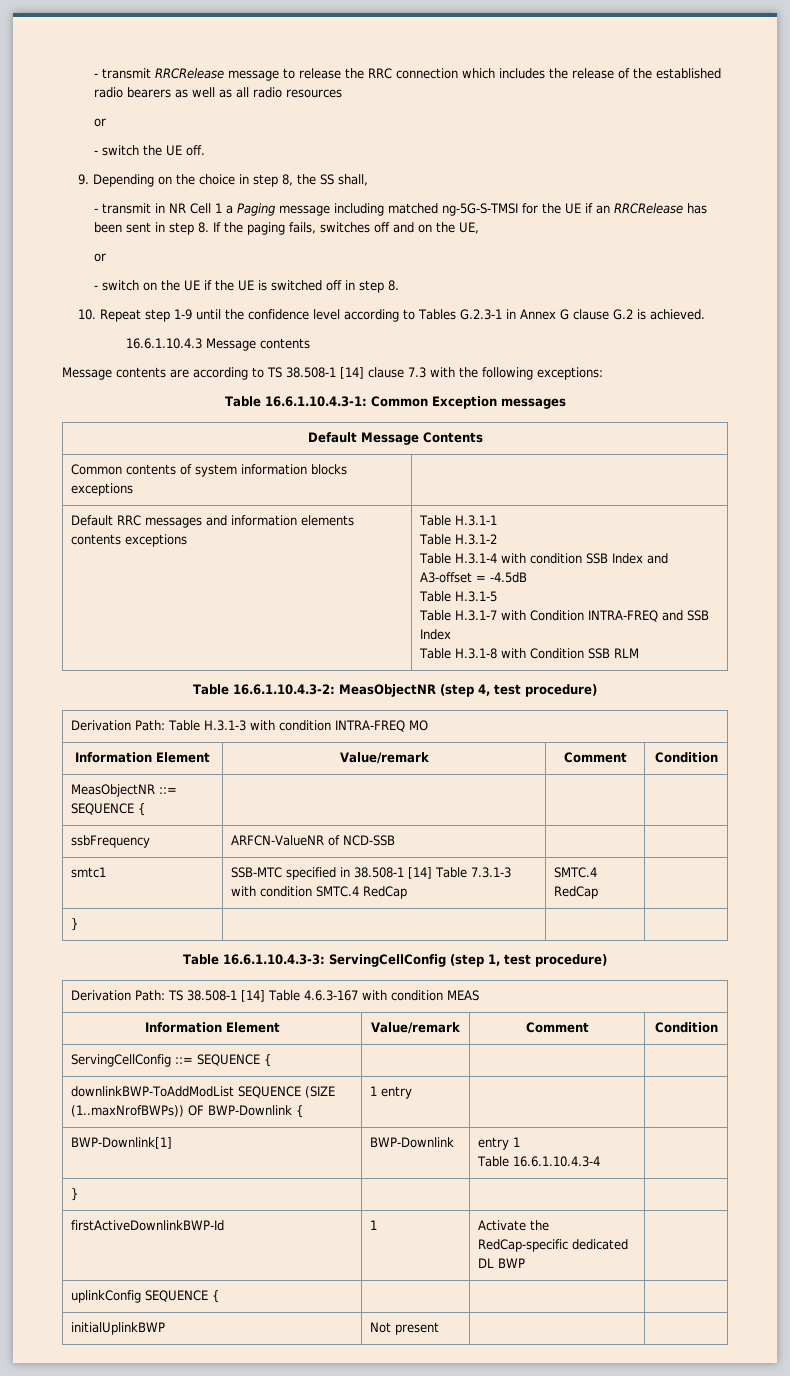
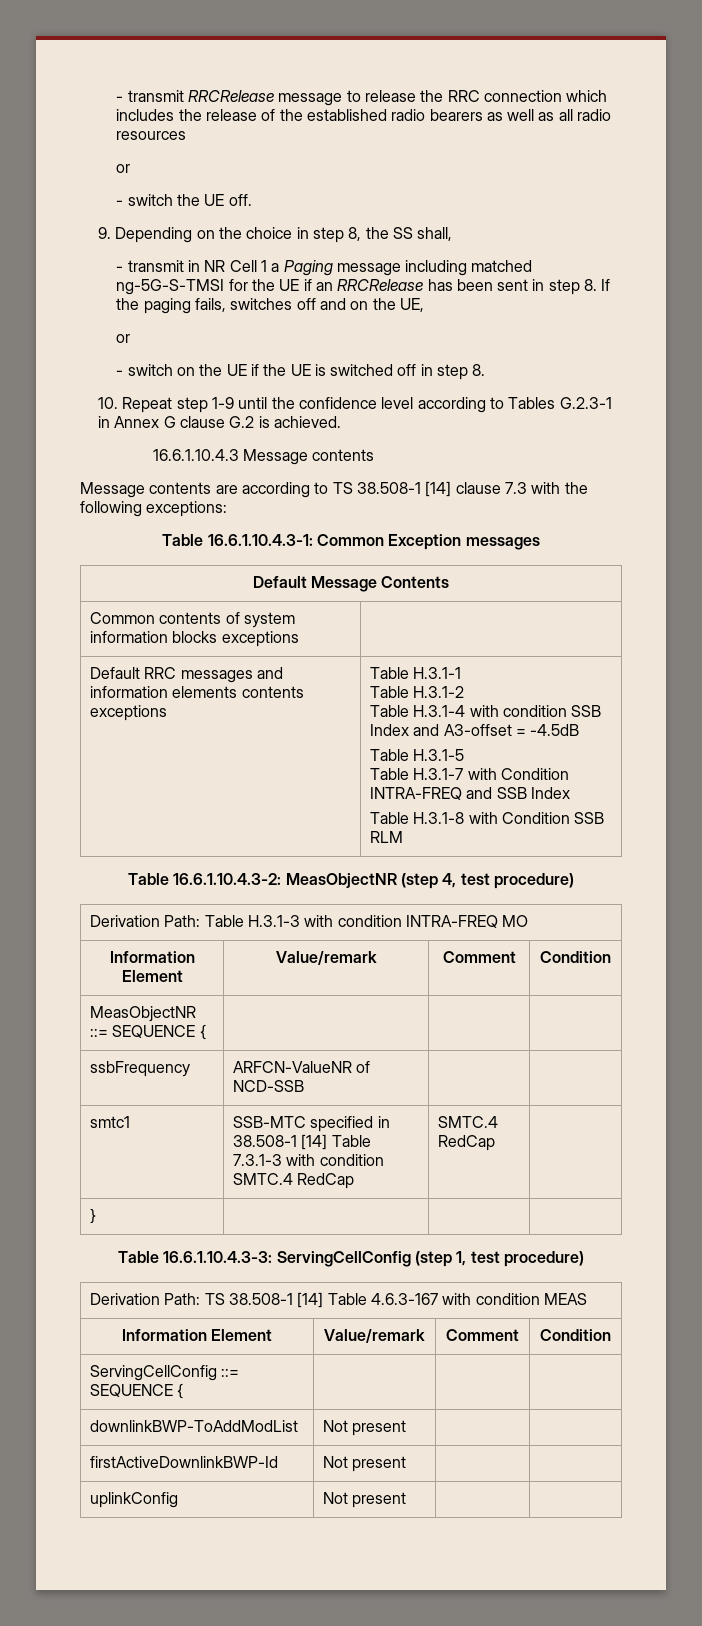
[238,1086,336,1098] [71,1105,304,1118] [370,1086,413,1099] [71,1137,173,1149] [370,1137,455,1148] [478,1137,521,1150] [477,1156,601,1167] [71,1188,79,1201] [71,1220,225,1231] [370,1220,378,1230] [478,1220,550,1231] [478,1239,629,1252] [478,1258,526,1268] [71,1290,220,1303] [71,1322,166,1335] SEQUENCE (SIZE (1..maxNrofBWPs)) OF BWP-Downlink { | 1 entry | | // BWP-Downlink[1] | BWP-Downlink | entry 1 // Table 16.6.1.10.4.3-4 | // } | | | // firstActiveDownlinkBWP-Id | 1 | Activate the RedCap-specific dedicated DL BWP | // uplinkConfig SEQUENCE { | | | // initialUplinkBWP -> [322,1420,407,1436] [89,1456,278,1468] [322,1456,407,1472] [89,1492,178,1508] | Not present | | // firstActiveDownlinkBWP-Id | Not present | | // uplinkConfig

